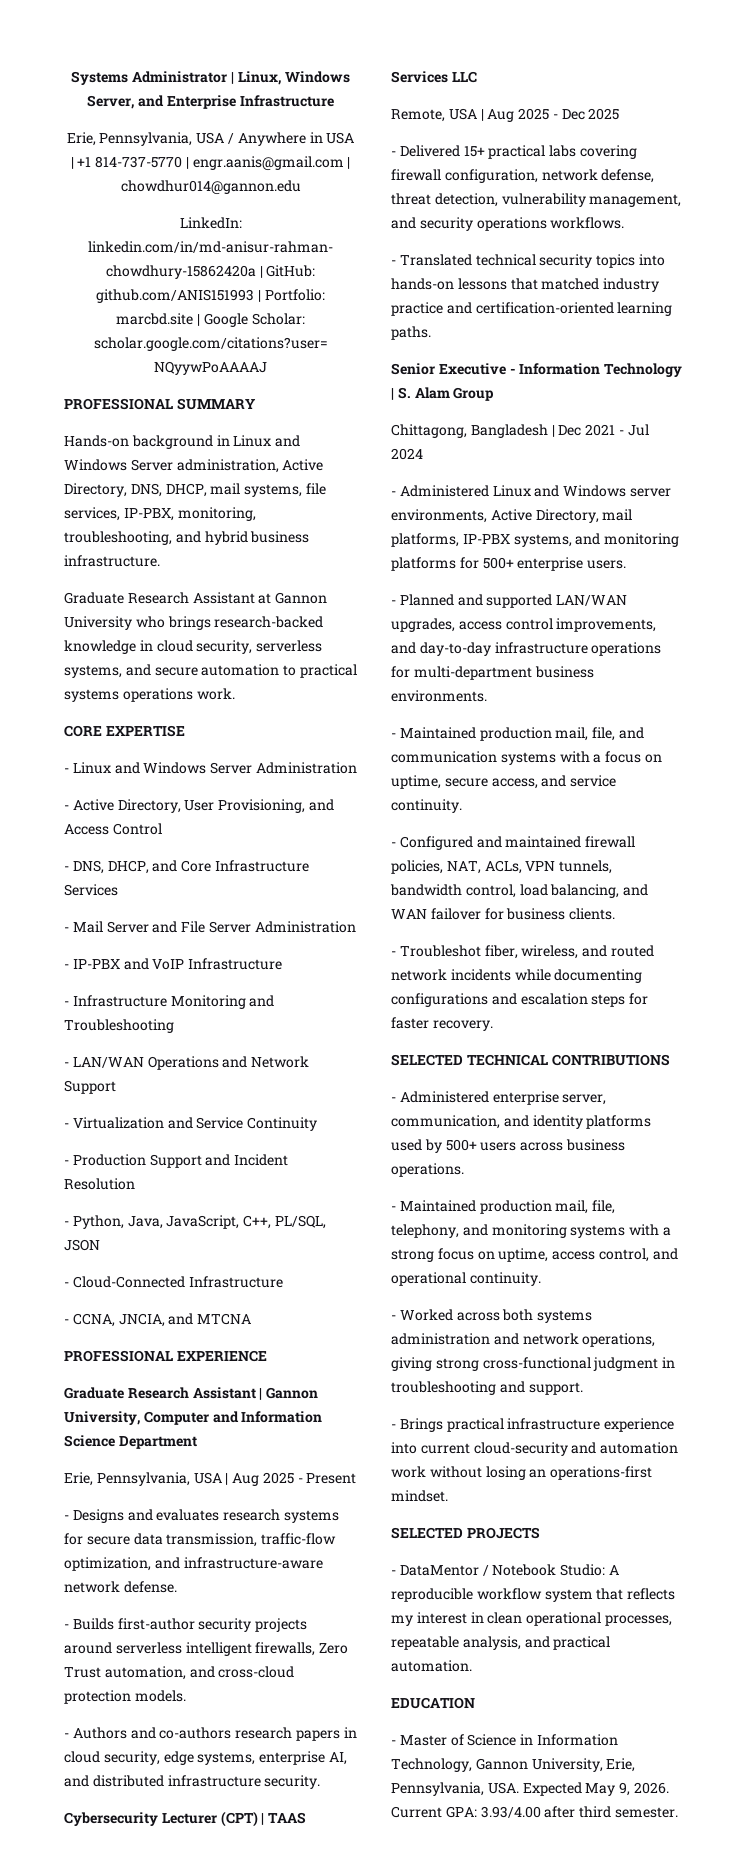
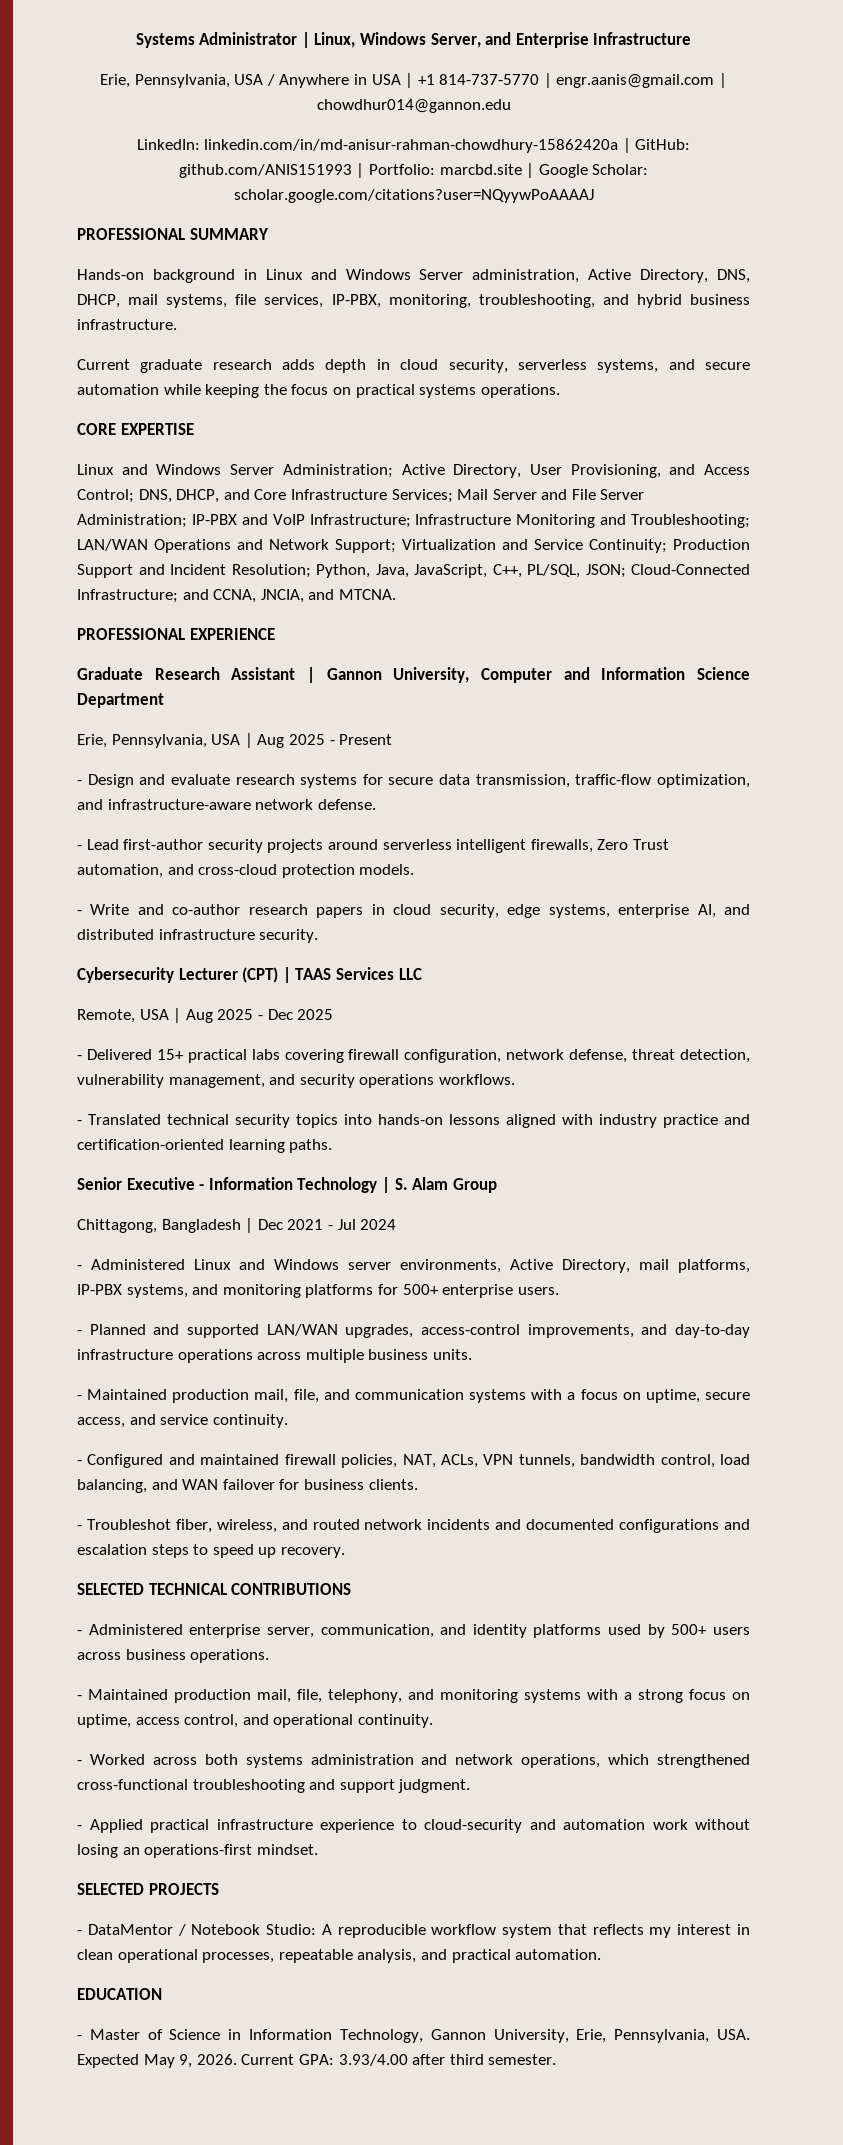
[64,592,328,604] [64,616,324,630] [64,640,136,654] Graduate Research Assistant at Gannon University who brings research-backed knowledge -> [77,359,367,373] Current graduate research adds depth
[283,664,357,678] [64,688,235,702] to practical systems operations work. -> [163,384,560,398] while keeping the focus on practical systems operations.
[64,762,357,774] [64,805,69,810] - Linux and Windows Server Administration // - -> [77,464,393,478] Linux and Windows Server Administration;
[112,823,162,835] [64,866,69,871] Control // - -> [77,489,134,503] Control;
[64,884,118,896] [64,927,69,932] Services // - -> [391,489,453,503] Services;
[254,921,356,933] [64,964,69,969] Administration // - -> [77,514,187,528] Administration;
[188,958,283,970] [64,1001,69,1006] Infrastructure // - -> [309,514,411,528] Infrastructure;
[64,1019,174,1033] [64,1062,69,1067] Troubleshooting // - -> [631,514,750,528] Troubleshooting;
[64,1080,116,1094] [64,1123,69,1128] Support // - -> [335,539,396,553] Support;
[247,1117,318,1131] [64,1160,69,1165] Continuity // - -> [589,539,667,553] Continuity;
[64,1178,135,1190] [64,1221,69,1226] Resolution // - -> [231,564,311,578] Resolution;
[64,1239,100,1251] [64,1276,283,1288] [64,1319,69,1324] JSON // - Cloud-Connected Infrastructure // - -> [585,564,750,578] [77,589,209,603] JSON; Cloud-Connected Infrastructure; and
[197,1313,252,1325] MTCNA -> [338,589,396,600] MTCNA.
[72,1509,220,1523] Designs and evaluates -> [87,774,230,788] Design and evaluate
[72,1618,114,1630] Builds -> [86,839,119,850] Lead
[72,1727,232,1739] Authors and co-authors -> [90,904,241,915] Write and co-author
[510,278,600,290] that matched -> [506,1114,593,1128] aligned with
[458,618,553,630] access control -> [421,1324,520,1335] access-control
[391,666,594,680] [391,690,487,702] for multi-department business environments. -> [257,1349,472,1363] across multiple business units.
[514,969,643,983] while documenting -> [495,1519,615,1530] and documented
[629,993,649,1005] [391,1017,429,1029] for faster -> [193,1544,277,1558] to speed up
[391,1357,676,1371] [391,1381,583,1395] [391,1418,443,1432] giving strong cross-functional judgment in troubleshooting and support. // - Brings -> [608,1754,750,1768] [77,1779,471,1793] [77,1819,143,1833] which strengthened cross-functional troubleshooting and support judgment. // - Applied
[391,1442,470,1454] into current -> [401,1819,417,1830] to

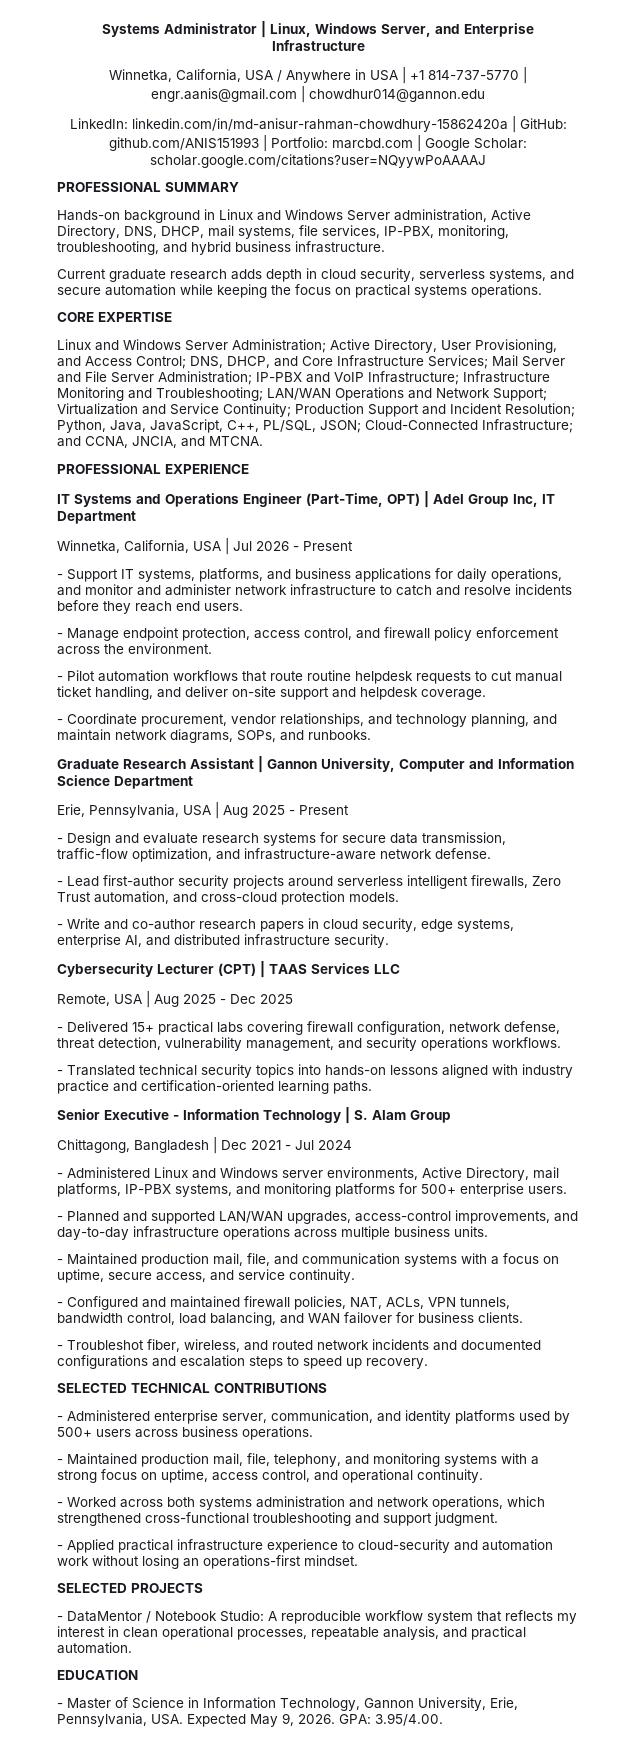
[99,74,230,88] Erie, Pennsylvania, -> [109,69,241,82] Winnetka, California,
[439,164,522,175] marcbd.site -> [332,138,413,149] marcbd.com
(275, 634) none -> [57,491,555,508] [57,511,136,524] [57,538,353,555] [57,568,562,582] [57,584,572,596] [57,600,243,614] [57,627,559,641] [57,643,212,655] [57,670,562,684] [57,686,486,700] [57,713,557,727] [57,729,371,743] // IT Systems and Operations Engineer (Part-Time, OPT) | Adel Group Inc, IT Department // Winnetka, California, USA | Jul 2026 - Present // - Support IT systems, platforms, and business applications for daily operations, and monitor and administer network infrastructure to catch and resolve incidents before they reach end users. // - Manage endpoint protection, access control, and firewall policy enforcement across the environment. // - Pilot automation workflows that route routine helpdesk requests to cut manual ticket handling, and deliver on-site support and helpdesk coverage. // - Coordinate procurement, vendor relationships, and technology planning, and maintain network diagrams, SOPs, and runbooks.
[241,2054,557,2066] Current GPA: 3.93/4.00 after third semester. -> [339,1713,443,1726] GPA: 3.95/4.00.

